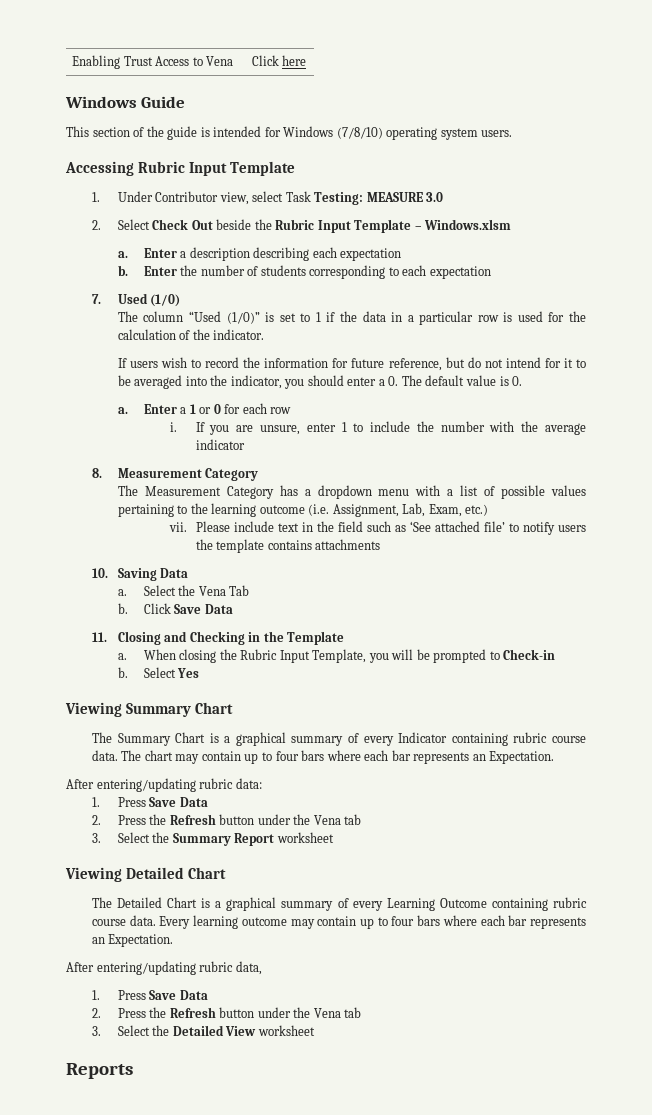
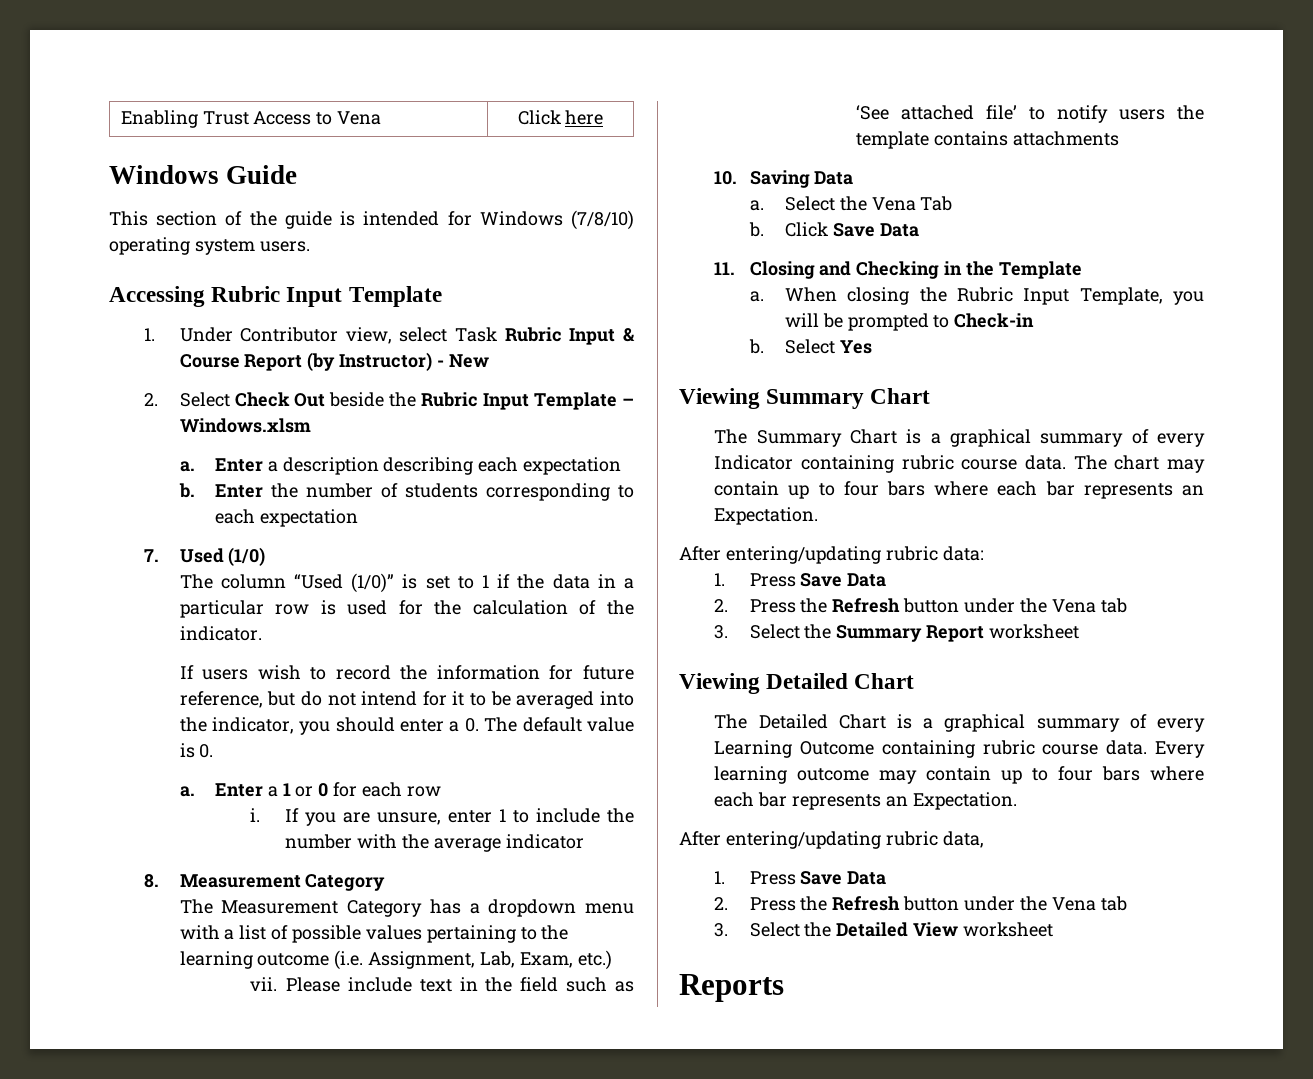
[314,192,444,205] Testing: MEASURE 3.0 -> [504,327,635,345] [179,352,489,371] Rubric Input & Course Report (by Instructor) - New

